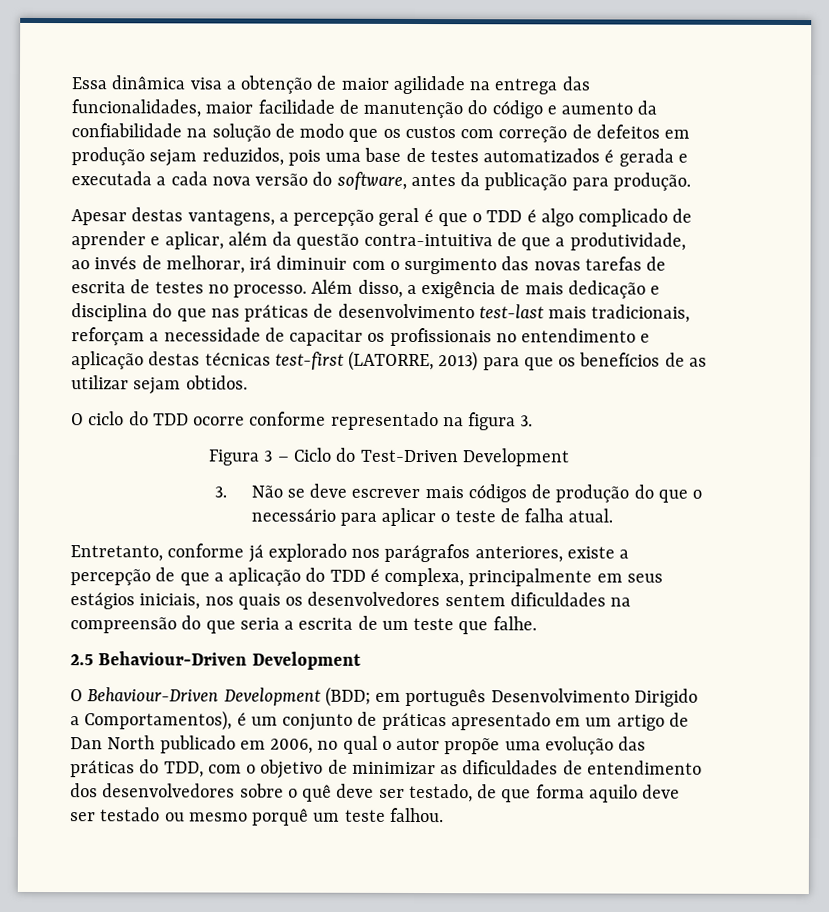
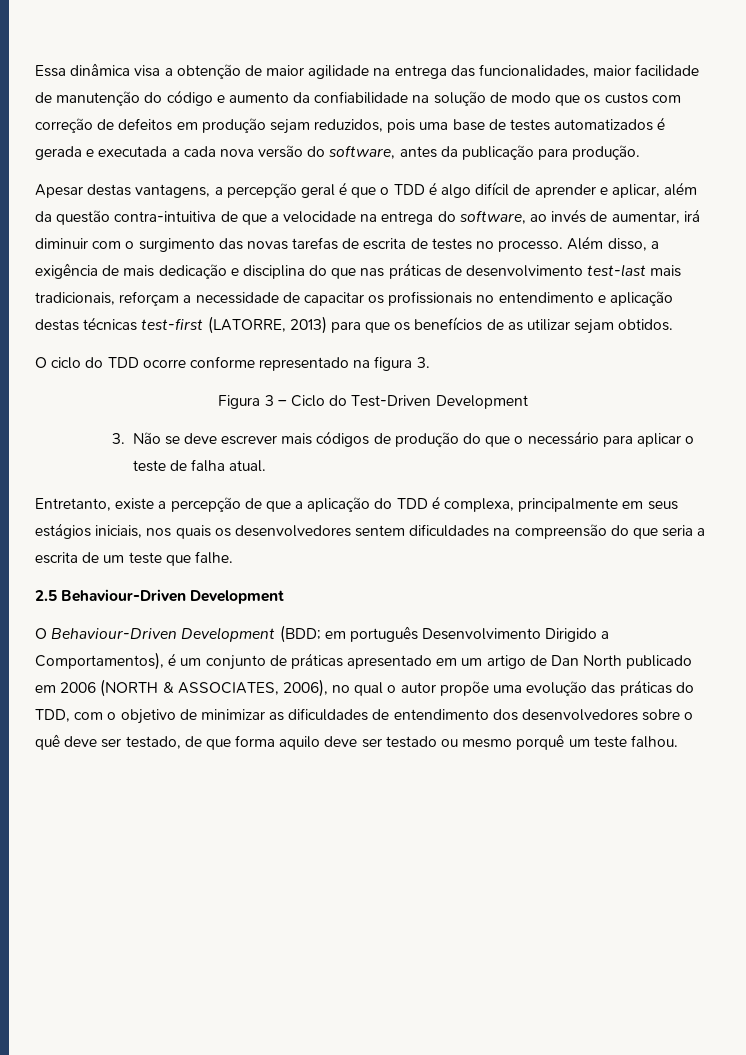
[578,208,669,227] complicado -> [475,182,510,196] difícil
[569,232,686,251] produtividade, -> [283,210,526,225] velocidade na entrega do software,
[165,255,245,274] melhorar, -> [611,211,680,224] aumentar,
[167,543,563,563] conforme já explorado nos parágrafos anteriores, -> (111, 504) none
[270,738,314,754] 2006, -> [60,679,328,697] 2006 (NORTH & ASSOCIATES, 2006),

